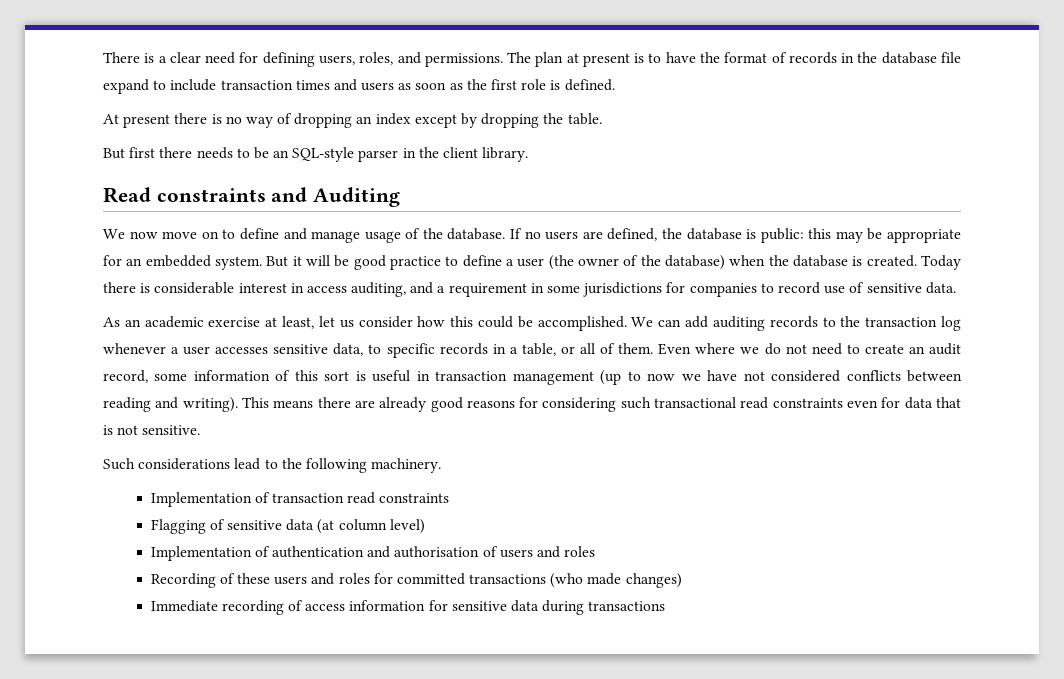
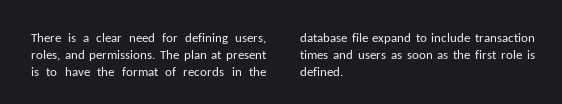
[103,113,602,128] [103,147,529,162] [103,187,401,207] [103,228,962,243] [103,255,962,270] [103,282,956,297] [103,316,962,331] [103,343,962,358] [103,370,963,385] [103,397,961,412] [103,425,201,435] [103,458,442,473] [150,492,450,507] [150,519,425,534] [150,546,596,561] [150,573,682,588] [150,600,666,615] // At present there is no way of dropping an index except by dropping the table. // But first there needs to be an SQL-style parser in the client library. // Read constraints and Auditing // We now move on to define and manage usage of the database. If no users are defined, the database is public: this may be appropriate for an embedded system. But it will be good practice to define a user (the owner of the database) when the database is created. Today there is considerable interest in access auditing, and a requirement in some jurisdictions for companies to record use of sensitive data. // As an academic exercise at least, let us consider how this could be accomplished. We can add auditing records to the transaction log whenever a user accesses sensitive data, to specific records in a table, or all of them. Even where we do not need to create an audit record, some information of this sort is useful in transaction management (up to now we have not considered conflicts between reading and writing). This means there are already good reasons for considering such transactional read constraints even for data that is not sensitive. // Such considerations lead to the following machinery. // Implementation of transaction read constraints // Flagging of sensitive data (at column level) // Implementation of authentication and authorisation of users and roles // Recording of these users and roles for committed transactions (who made changes) // Immediate recording of access information for sensitive data during transactions -> (343, 71) none

